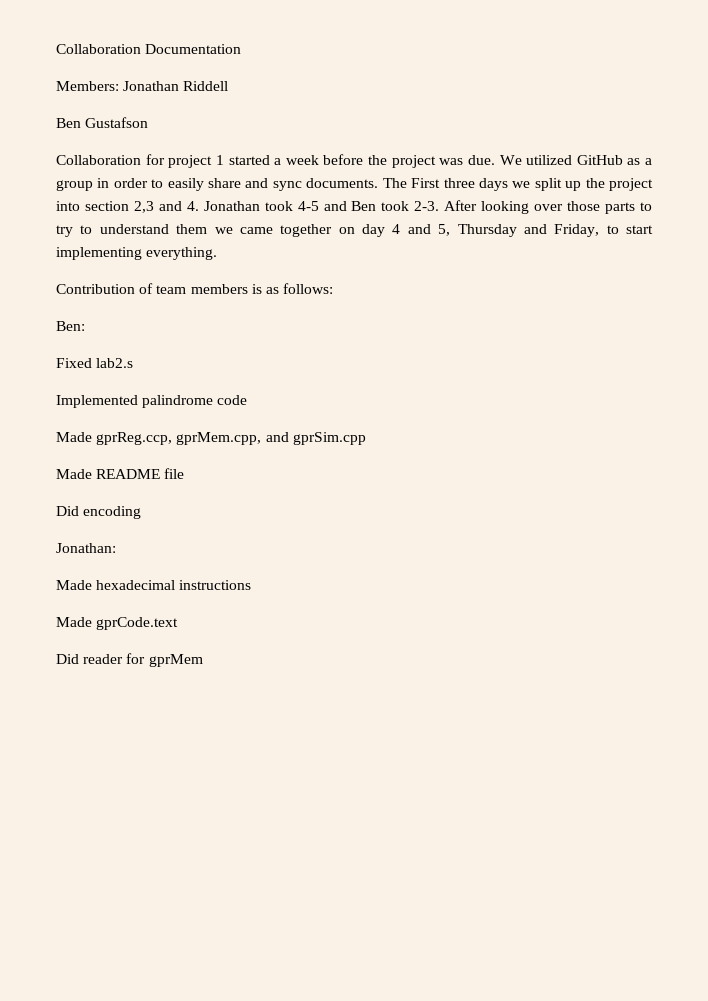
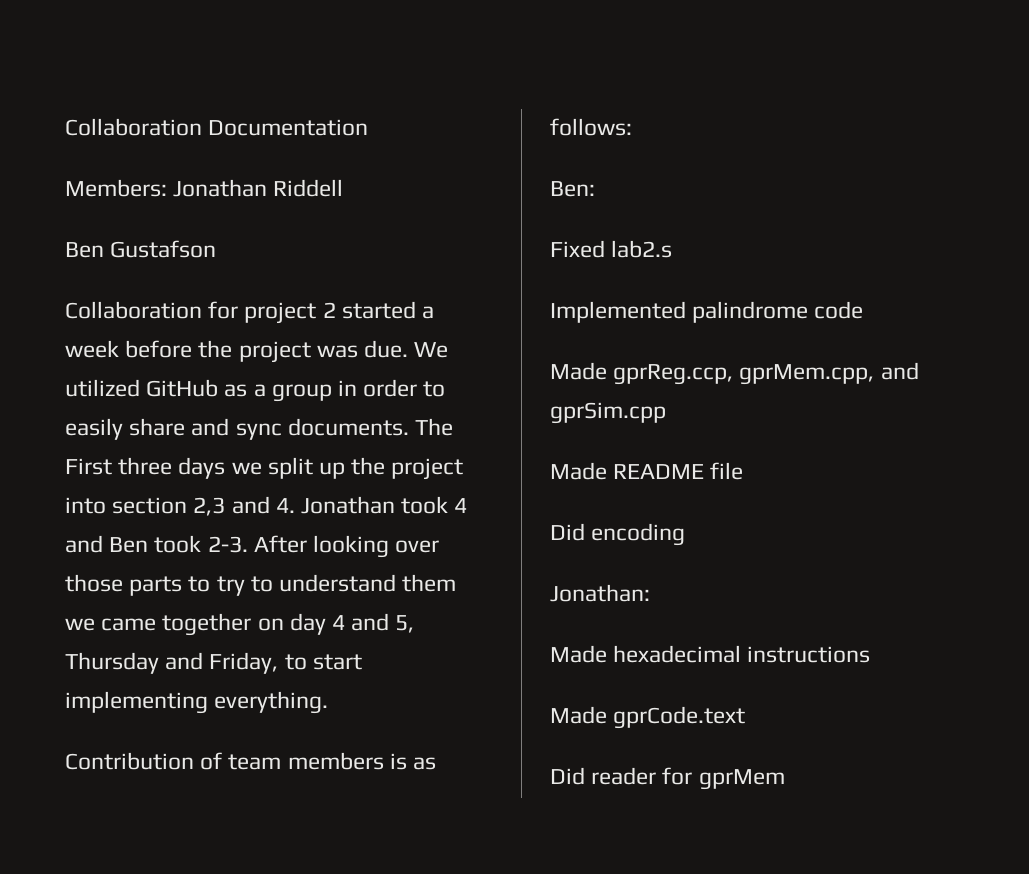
[215,155,224,165] 1 -> [322,302,336,318] 2
[297,201,319,211] 4-5 -> [454,498,468,513] 4

